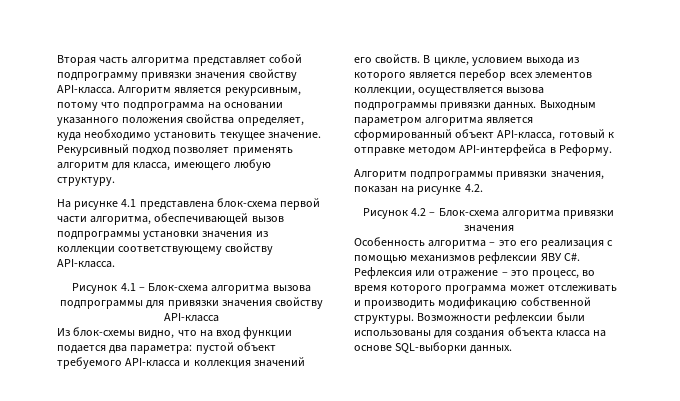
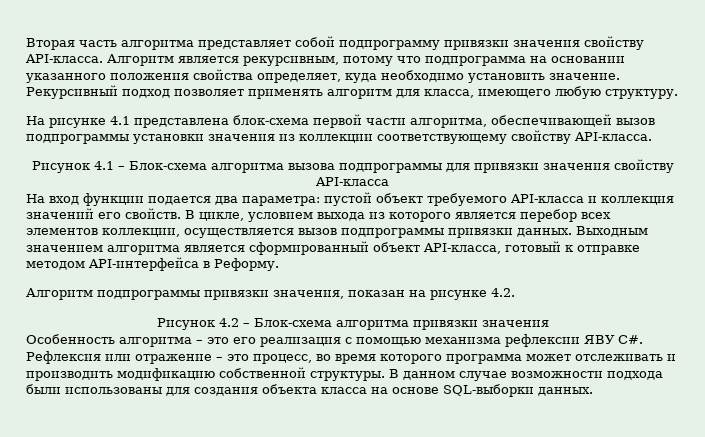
[219,132,265,141] текущее -> (545, 78) none
[57,327,213,339] Из блок-схемы видно, что на -> [26,194,45,203] На
[506,87,545,94] вызова -> [298,228,337,235] вызов
[354,117,422,126] параметром -> [26,245,103,252] значением
[410,255,476,262] механизмов -> [425,337,501,344] механизма
[417,312,554,324] Возможности рефлексии -> [389,369,663,381] В данном случае возможности подхода

